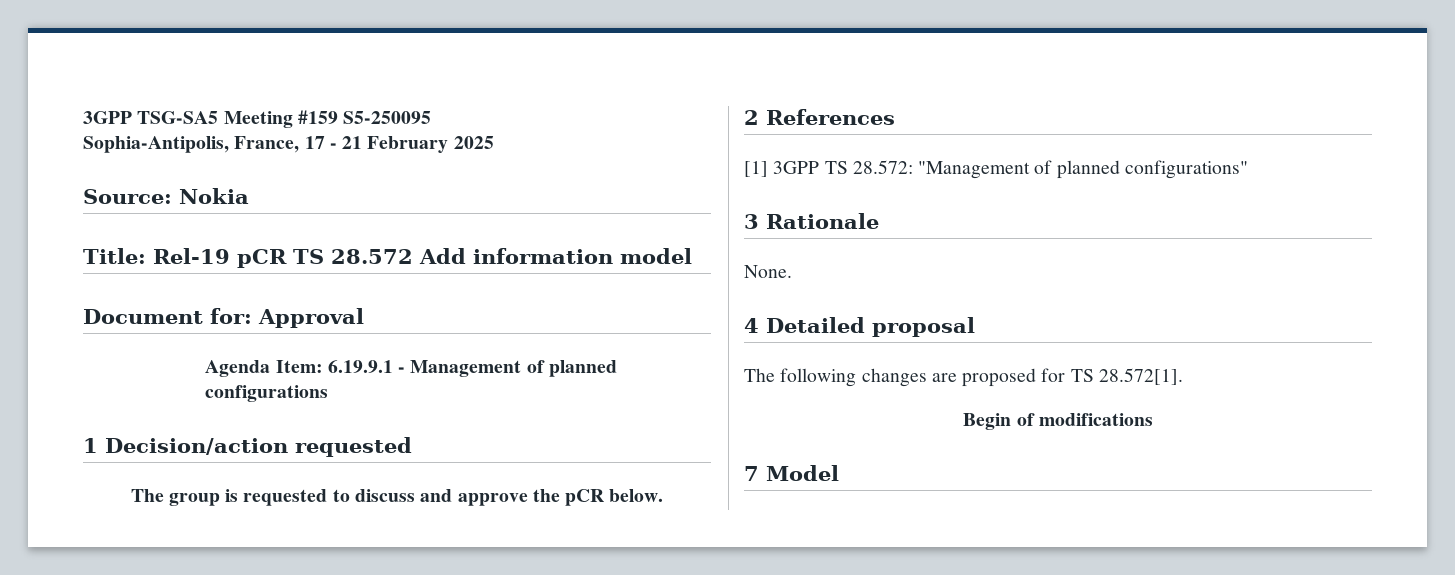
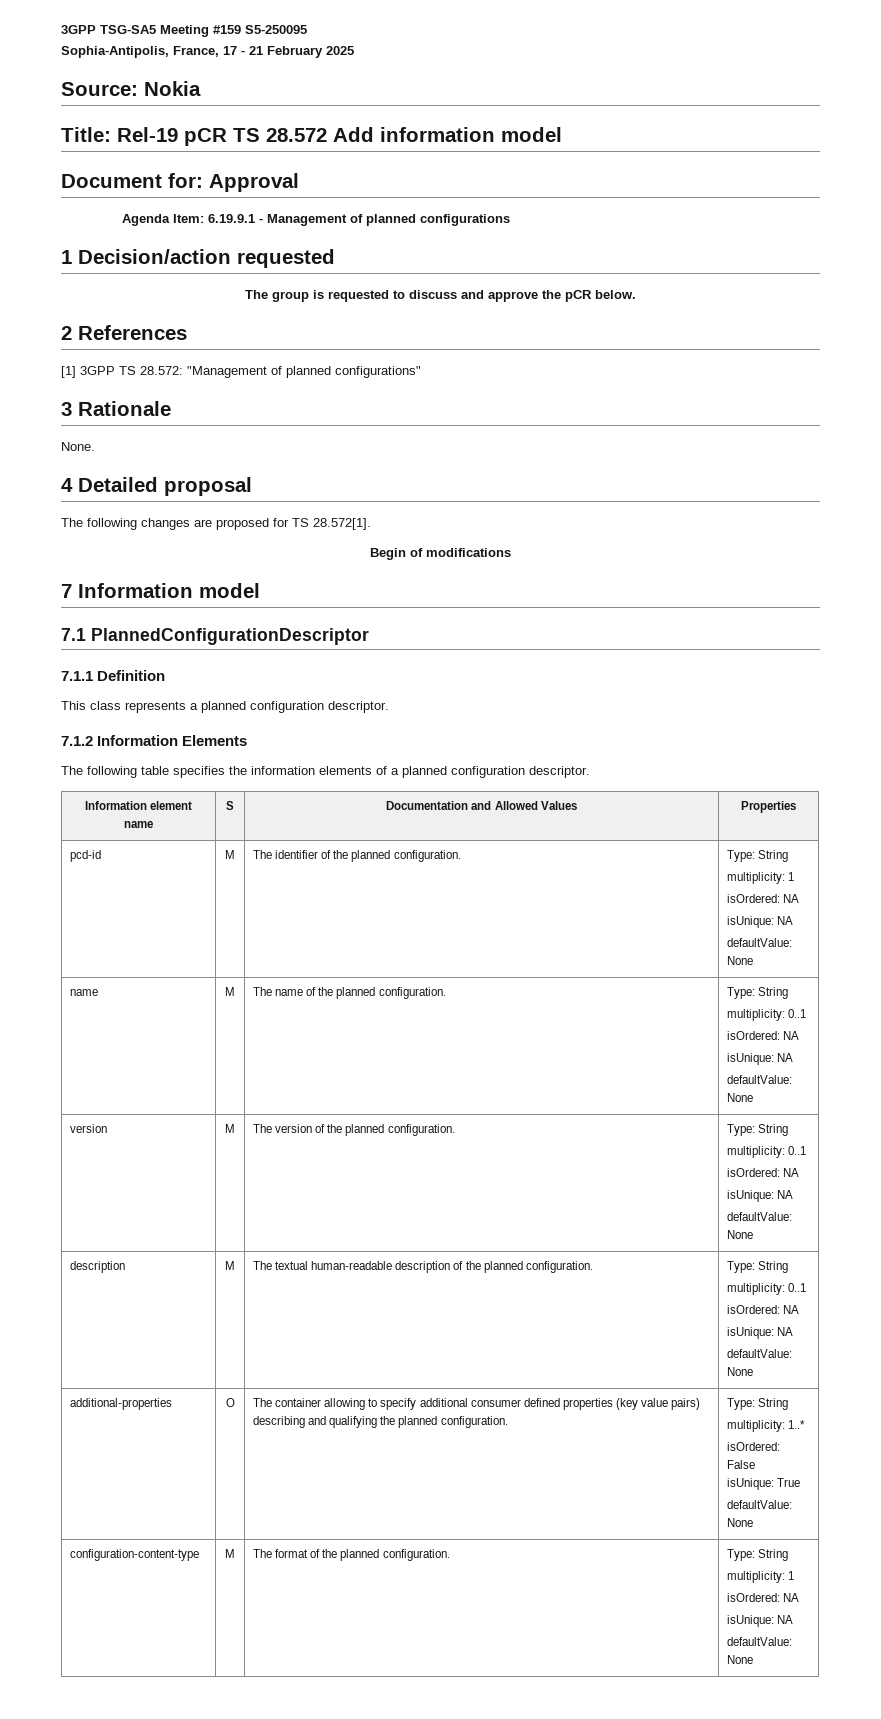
[766,465,839,481] Model -> [78,583,260,598] [61,628,369,645] [61,670,166,681] [61,701,389,713] [61,735,248,746] [61,766,590,778] [84,801,193,810] [124,821,153,828] [226,801,234,810] [386,801,577,810] [741,801,796,813] [70,850,102,862] [225,850,235,859] [253,850,461,862] [727,850,789,862] [727,872,795,884] [727,894,800,903] [727,916,794,928] [727,938,793,947] [727,956,754,965] [70,989,99,996] [225,987,235,996] [253,987,446,999] [727,987,789,999] [727,1009,807,1021] [727,1031,800,1040] [727,1053,794,1065] [727,1075,793,1084] [727,1093,754,1102] [70,1124,108,1133] [225,1124,235,1133] [253,1124,455,1136] [727,1124,789,1136] [727,1146,807,1158] [727,1168,800,1177] [727,1190,794,1202] [727,1212,793,1221] [727,1230,754,1239] [70,1261,126,1273] [225,1261,235,1270] [253,1261,593,1273] [727,1261,789,1273] [727,1283,807,1295] [727,1305,800,1314] [727,1327,794,1339] [727,1349,793,1358] [727,1367,754,1376] [70,1398,173,1410] [225,1398,235,1407] [253,1398,701,1410] [253,1416,508,1428] [727,1398,789,1410] [727,1420,806,1432] [727,1442,781,1451] [727,1460,756,1469] [727,1478,801,1490] [727,1500,793,1509] [727,1518,754,1527] [70,1549,200,1561] [225,1549,235,1558] [253,1549,450,1561] [727,1549,789,1561] [727,1571,795,1583] [727,1593,800,1602] [727,1615,794,1627] [727,1637,793,1646] [727,1655,754,1664] Information model // 7.1 PlannedConfigurationDescriptor // 7.1.1 Definition // This class represents a planned configuration descriptor. // 7.1.2 Information Elements // The following table specifies the information elements of a planned configuration descriptor. // Information element name | S | Documentation and Allowed Values | Properties // pcd-id | M | The identifier of the planned configuration. | Type: String // multiplicity: 1 // isOrdered: NA // isUnique: NA // defaultValue: None // name | M | The name of the planned configuration. | Type: String // multiplicity: 0..1 // isOrdered: NA // isUnique: NA // defaultValue: None // version | M | The version of the planned configuration. | Type: String // multiplicity: 0..1 // isOrdered: NA // isUnique: NA // defaultValue: None // description | M | The textual human-readable description of the planned configuration. | Type: String // multiplicity: 0..1 // isOrdered: NA // isUnique: NA // defaultValue: None // additional-properties | O | The container allowing to specify additional consumer defined properties (key value pairs) describing and qualifying the planned configuration. | Type: String // multiplicity: 1..* // isOrdered: False // isUnique: True // defaultValue: None // configuration-content-type | M | The format of the planned configuration. | Type: String // multiplicity: 1 // isOrdered: NA // isUnique: NA // defaultValue: None

